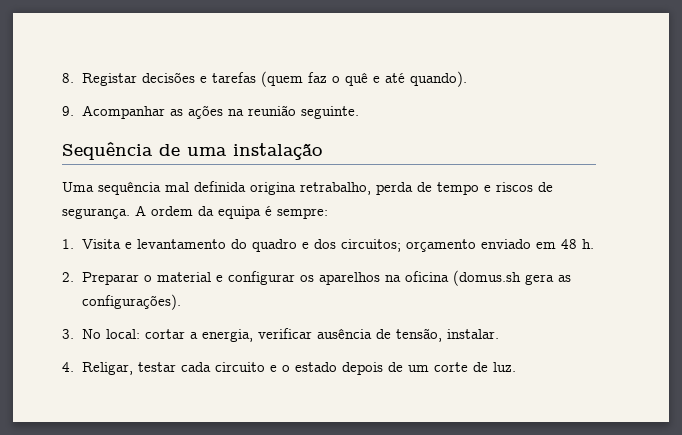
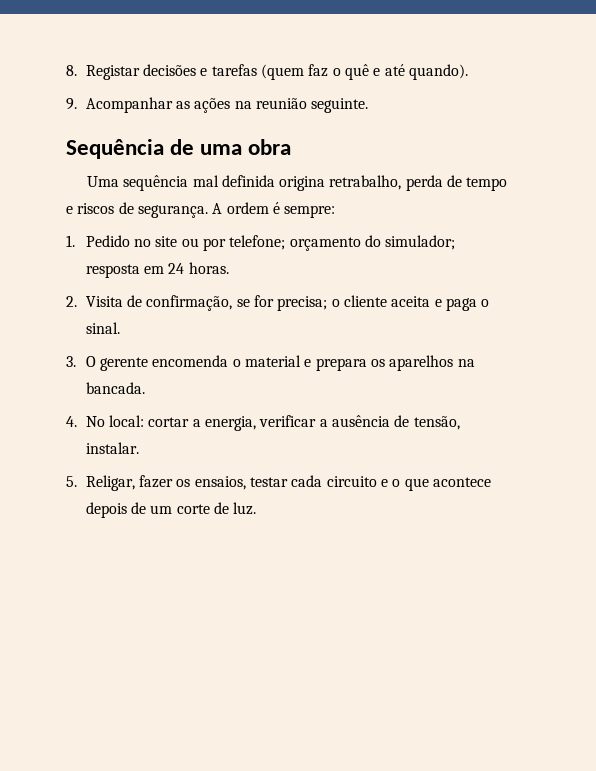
[233,143,322,160] instalação -> [248,139,292,155] obra
[198,206,261,219] da equipa -> (269, 208) none
[81,239,594,252] [62,272,139,285] Visita e levantamento do quadro e dos circuitos; orçamento enviado em 48 h. // 2. Preparar -> [85,235,456,251] [85,262,229,278] [66,295,490,311] [85,322,120,334] [66,355,229,371] Pedido no site ou por telefone; orçamento do simulador; resposta em 24 horas. // 2. Visita de confirmação, se for precisa; o cliente aceita e paga o sinal. // 3. O gerente encomenda
[227,271,295,285] configurar -> [315,358,367,371] prepara
[404,270,571,286] [81,294,181,310] [62,329,74,339] oficina (domus.sh gera as configurações). // 3. -> [85,382,145,394] [66,416,77,427] bancada. // 4.
(312, 333) none -> [319,419,328,427] a
[62,362,133,375] 4. Religar, -> [66,475,246,491] 5. Religar, fazer os ensaios,
[294,362,337,372] estado -> [404,477,491,491] que acontece

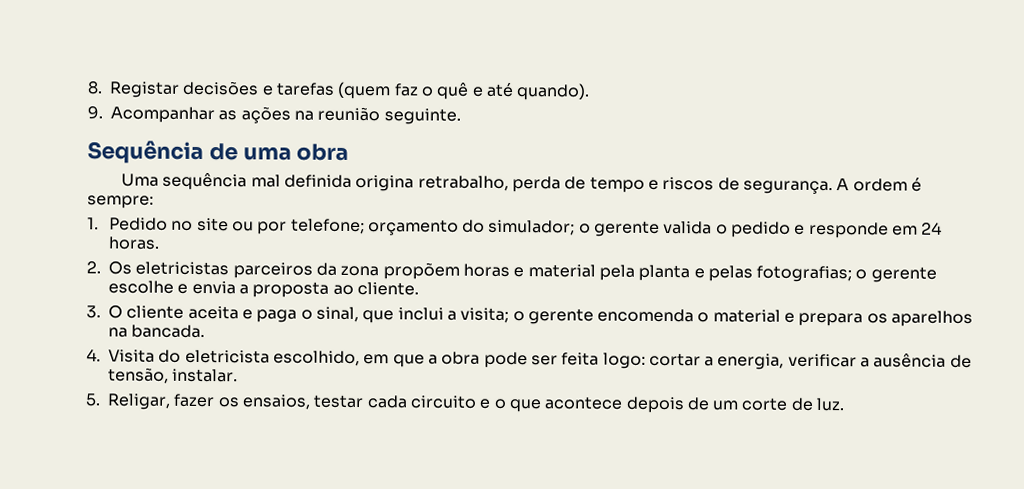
[85,262,229,278] [66,295,340,311] resposta em 24 horas. // 2. Visita de confirmação, se for precisa; o -> [578,220,943,239] [107,236,160,250] [86,261,937,283] [108,280,419,298] [86,305,123,319] o gerente valida o pedido e responde em 24 horas. // 2. Os eletricistas parceiros da zona propõem horas e material pela planta e pelas fotografias; o gerente escolhe e envia a proposta ao cliente. // 3. O
[85,322,120,334] [66,356,96,367] sinal. // 3. O -> [315,306,525,324] sinal, que inclui a visita; o
[85,415,144,427] No local: -> [108,349,646,369] Visita do eletricista escolhido, em que a obra pode ser feita logo:

